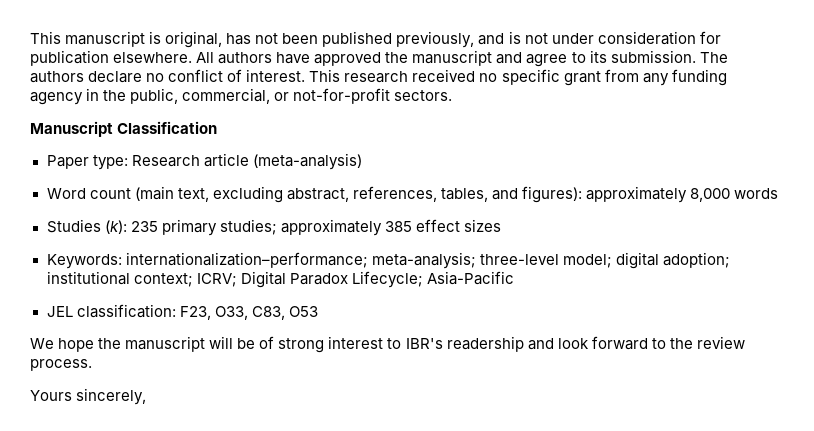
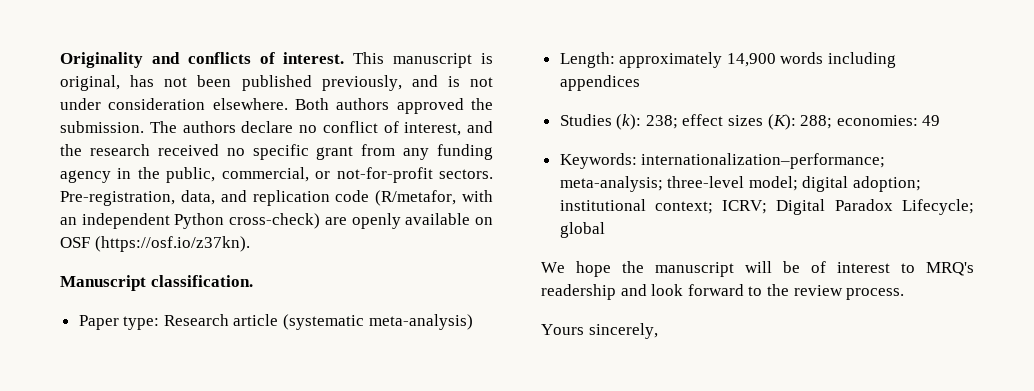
(30, 37) none -> [60,52,345,68] Originality and conflicts of interest.
[699,31,721,44] [30,50,607,67] for publication elsewhere. All authors have approved the manuscript and agree to its -> [212,98,493,114] elsewhere. Both authors approved the
[246,69,341,82] interest. This -> [404,121,493,136] [60,144,82,156] interest, and the
(453, 95) none -> [60,190,493,206] [60,213,494,229] [60,236,250,252] Pre-registration, data, and replication code (R/metafor, with an independent Python cross-check) are openly available on OSF (https://osf.io/z37kn).
[117,121,218,134] Classification -> [150,275,253,287] classification.
[252,153,362,170] [46,186,731,203] (meta-analysis) // Word count (main text, excluding abstract, references, tables, and figures): approximately 8,000 -> [283,314,473,330] [559,52,776,68] (systematic meta-analysis) // Length: approximately 14,900
(779, 193) none -> [828,52,897,68] [559,75,640,91] including appendices
[130,219,501,236] 235 primary studies; approximately 385 effect sizes -> [645,114,941,130] 238; effect sizes (K): 288; economies: 49
[426,271,514,285] [46,304,318,320] Asia-Pacific // JEL classification: F23, O33, C83, O53 -> [559,222,605,238] global
[278,338,325,353] strong -> (826, 267) none
[405,338,443,349] IBR's -> [926,262,974,276] MRQ's

